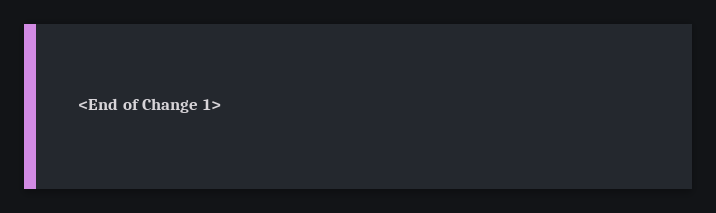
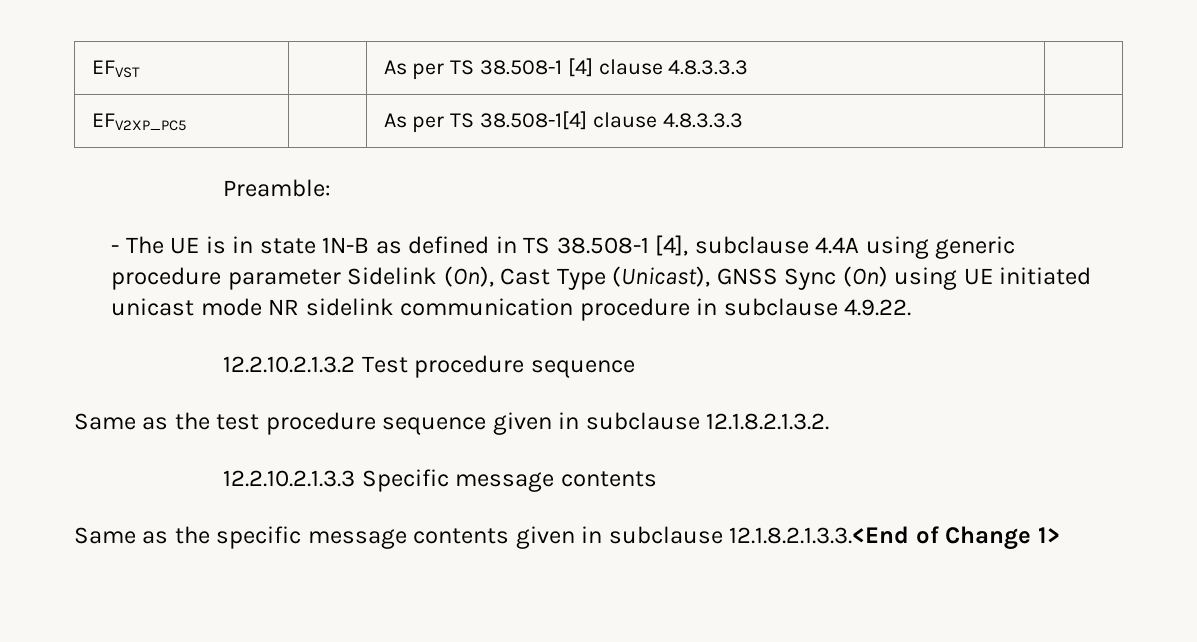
[78,98,118,110] <End -> [91,60,140,78] [383,58,749,80] [91,113,186,131] [383,111,743,133] [223,179,332,197] [111,235,1016,259] [111,266,1092,290] [111,298,912,321] [223,355,635,378] [74,412,830,435] [223,469,657,492] [74,526,910,549] EFVST | | As per TS 38.508-1 [4] clause 4.8.3.3.3 | // EFV2XP_PC5 | | As per TS 38.508-1[4] clause 4.8.3.3.3 | // Preamble: // - The UE is in state 1N-B as defined in TS 38.508-1 [4], subclause 4.4A using generic procedure parameter Sidelink (On), Cast Type (Unicast), GNSS Sync (On) using UE initiated unicast mode NR sidelink communication procedure in subclause 4.9.22. // 12.2.10.2.1.3.2 Test procedure sequence // Same as the test procedure sequence given in subclause 12.1.8.2.1.3.2. // 12.2.10.2.1.3.3 Specific message contents // Same as the specific message contents given in subclause 12.1.8.2.1.3.3.<End

